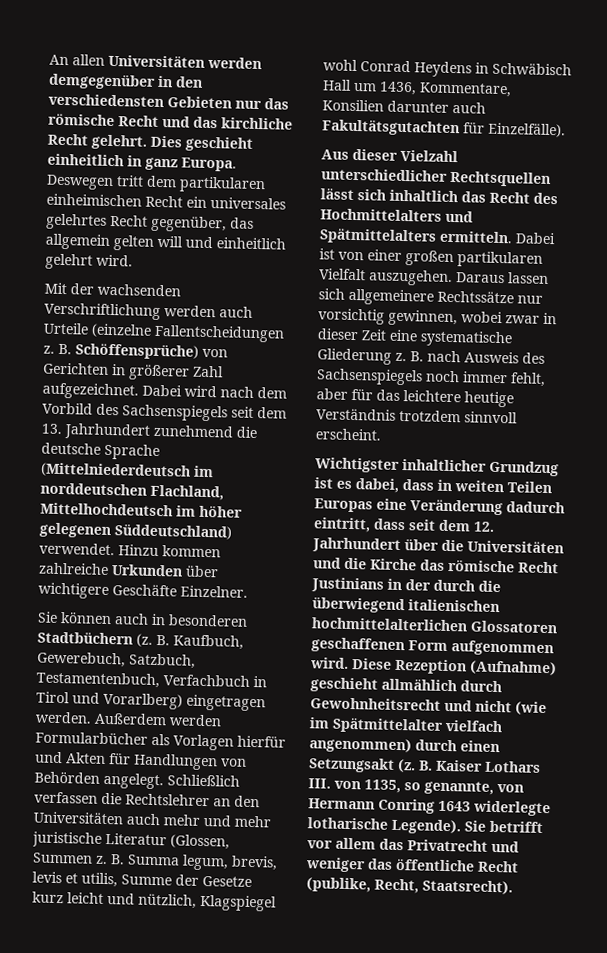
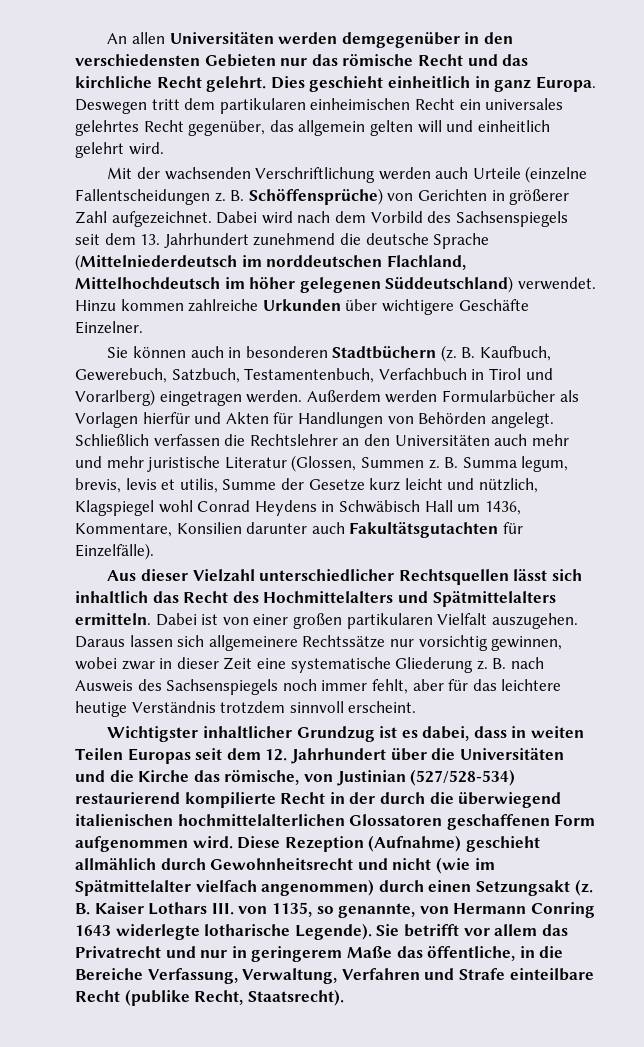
[376,498,565,516] [313,517,406,533] eine Veränderung dadurch eintritt, dass -> (191, 756) none
[448,559,559,574] [311,577,384,593] römische Recht Justinians -> [224,769,516,786] [75,792,326,808] römische, von Justinian (527/528-534) restaurierend kompilierte Recht
[305,857,519,873] [306,877,371,893] weniger das öffentliche Recht (publike, -> [200,946,564,962] [75,968,594,984] [75,989,190,1006] nur in geringerem Maße das öffentliche, in die Bereiche Verfassung, Verwaltung, Verfahren und Strafe einteilbare Recht (publike

